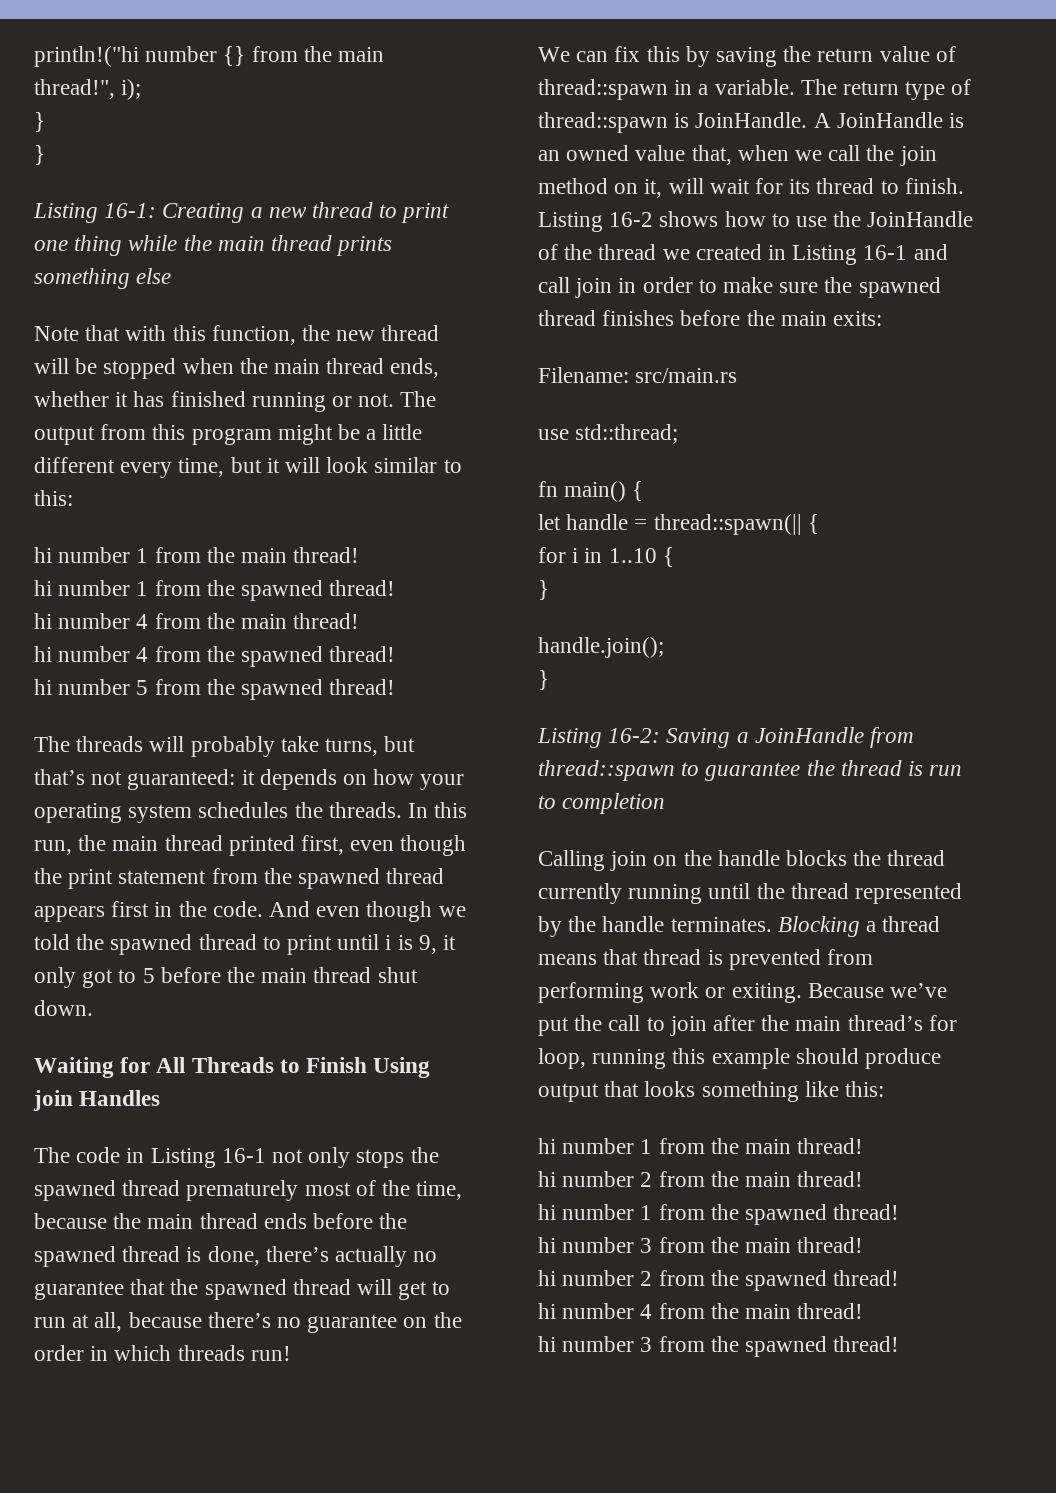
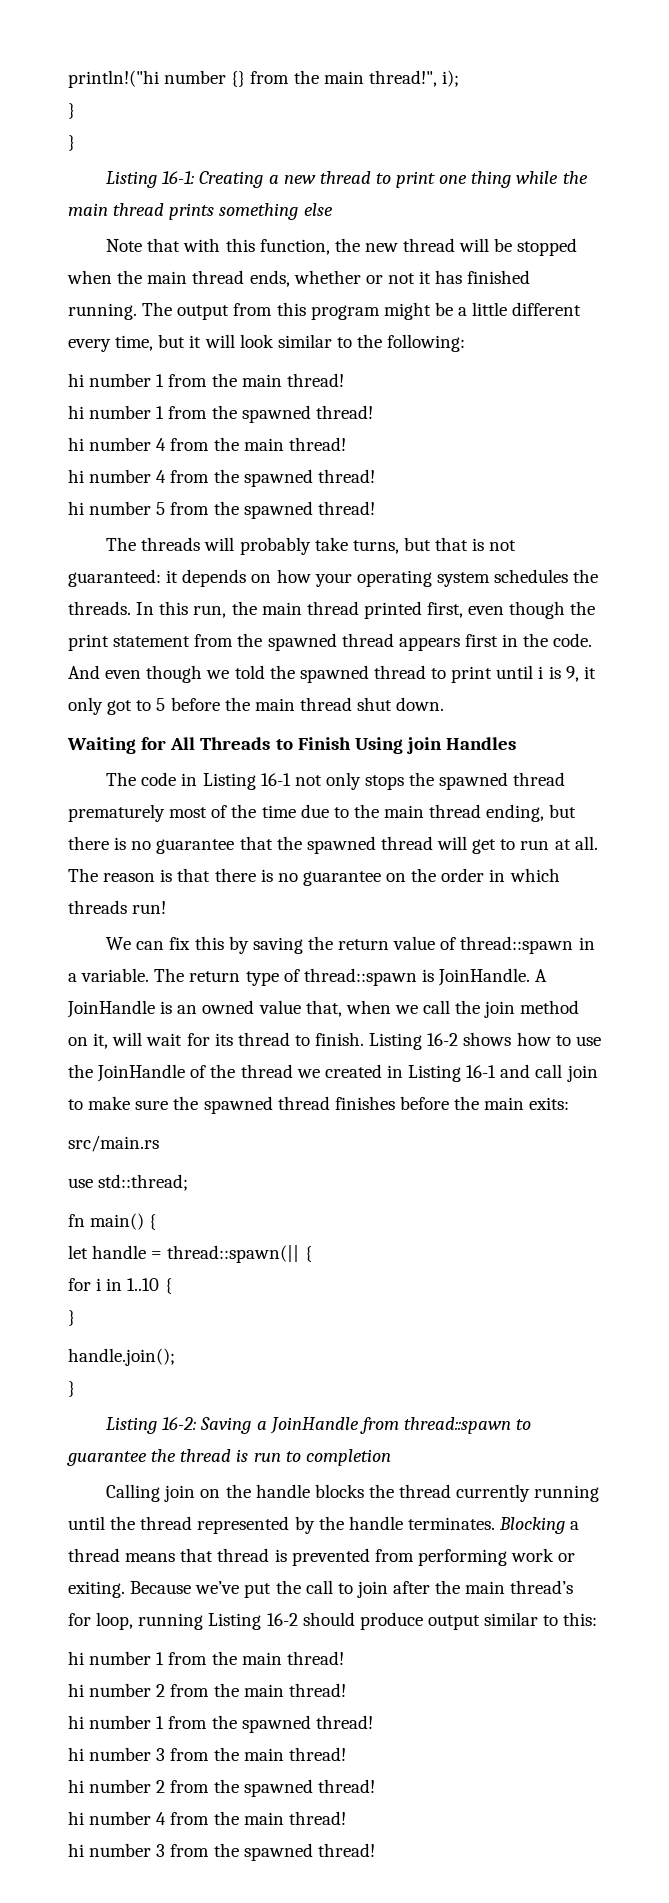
(109, 399) none -> [365,273,415,284] or not
[251,392,395,412] running or not. -> [68,303,137,320] running.
[34,490,73,506] this: -> [357,334,466,352] the following:
[34,769,85,785] that’s -> [435,537,485,551] that is
[416,1181,463,1200] [34,1213,408,1229] [34,1246,408,1267] time, because the main thread ends before the spawned thread is done, there’s actually -> [261,804,577,822] [68,836,127,850] time due to the main thread ending, but there is
[94,1312,271,1332] all, because there’s -> [574,836,598,850] [68,868,273,882] all. The reason is that there is
[618,277,693,293] in order -> (598, 1073) none
[538,367,629,383] Filename: -> (570, 1103) none
[672,1048,790,1069] this example -> [208,1613,298,1630] Listing 16-2
[604,1081,839,1102] that looks something like -> [484,1612,559,1626] similar to

